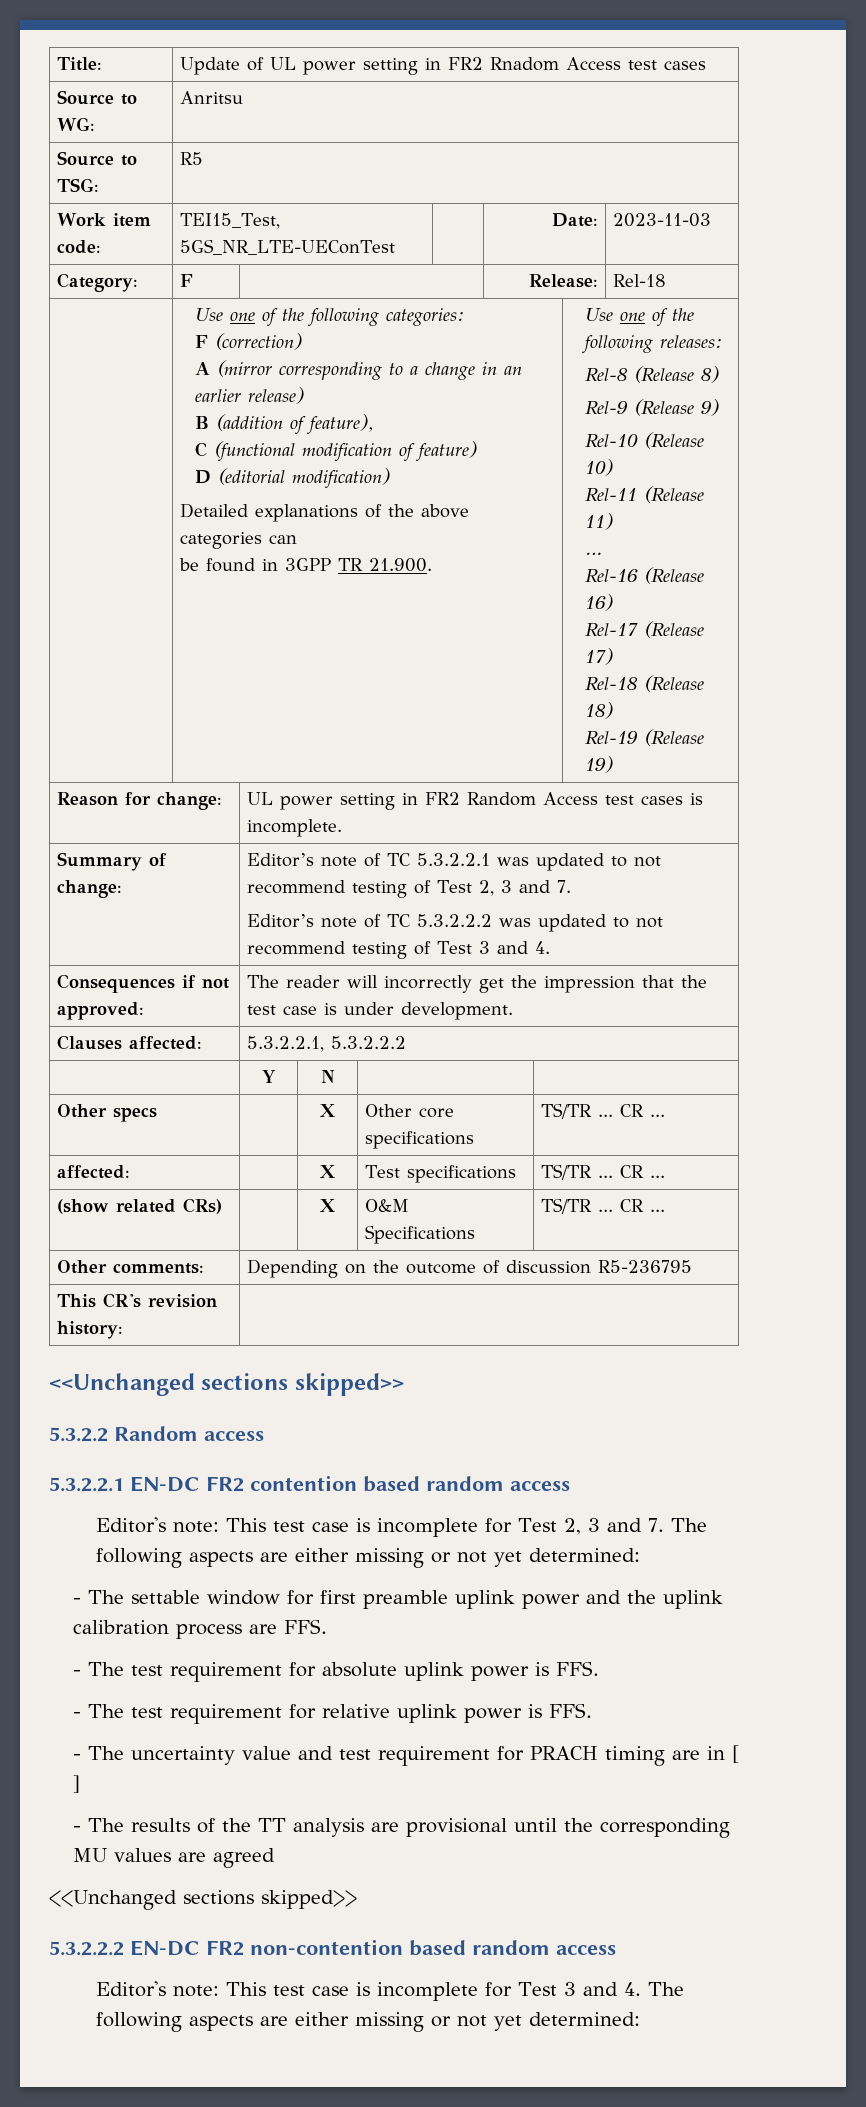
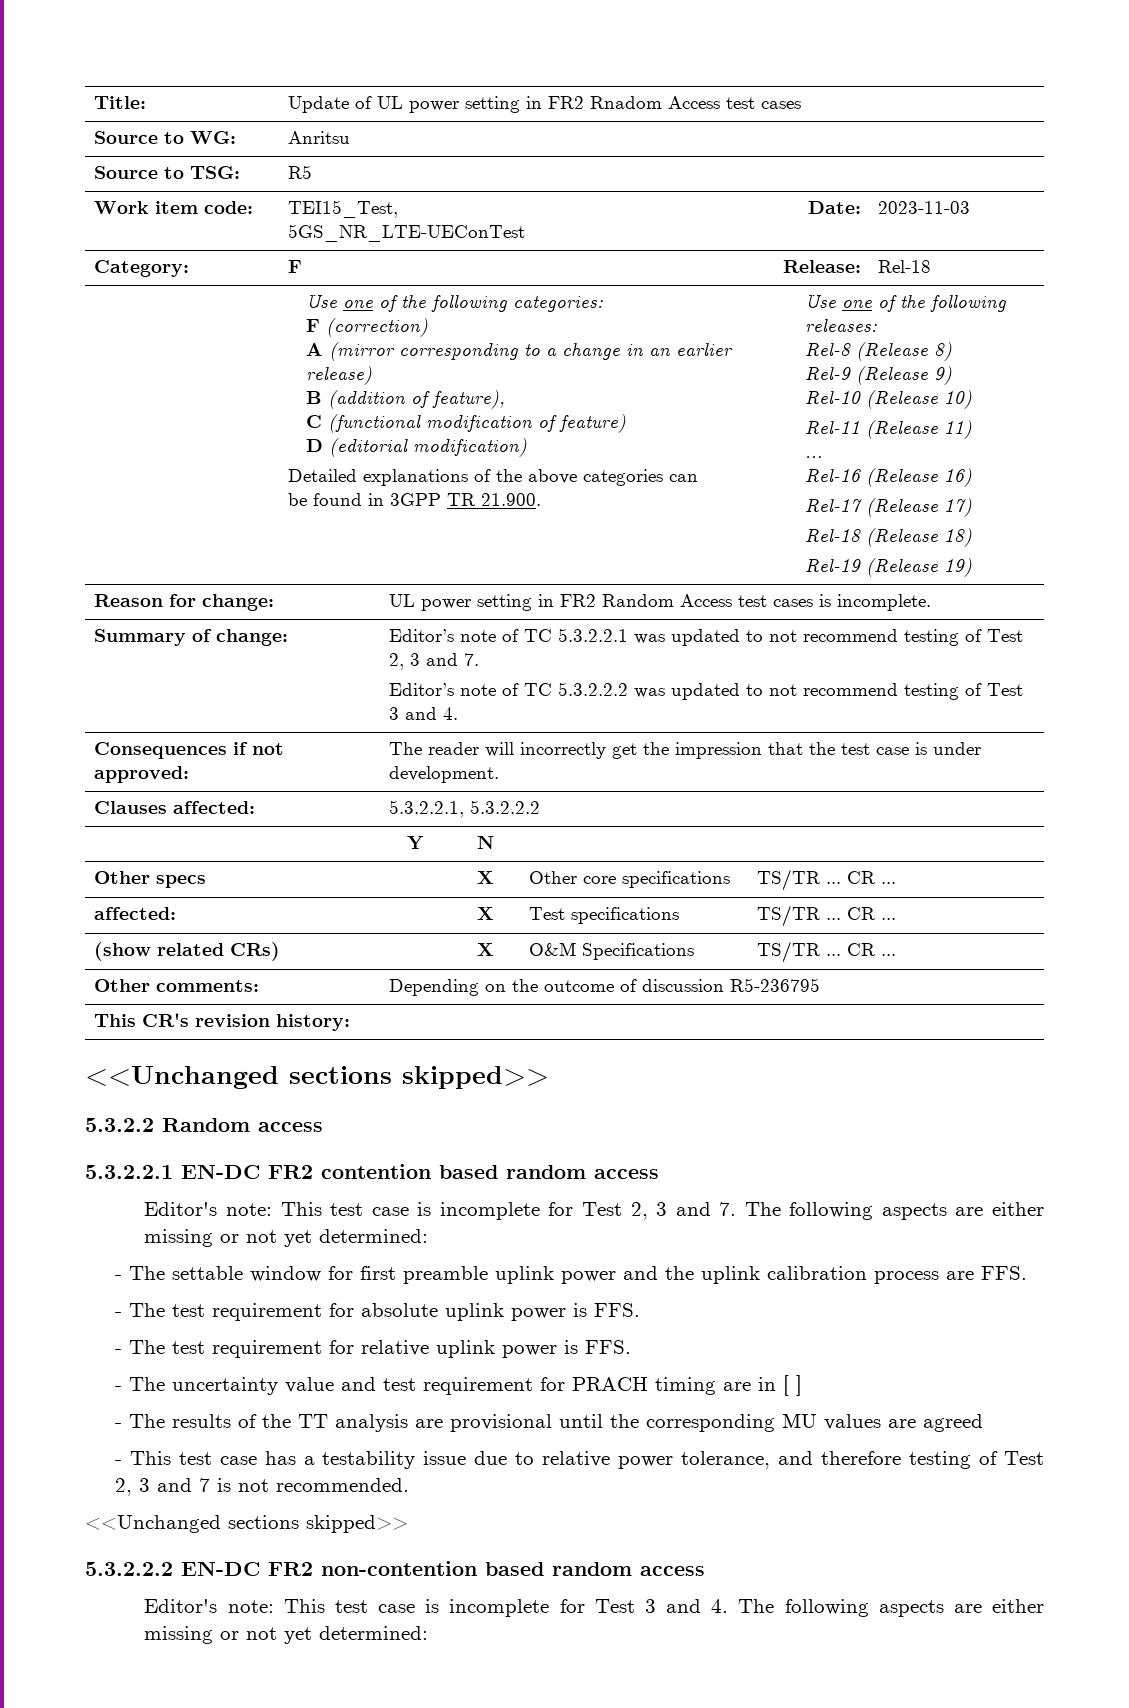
(275, 1858) none -> [114,1451,1044,1469] [114,1478,409,1496] // - This test case has a testability issue due to relative power tolerance, and therefore testing of Test 2, 3 and 7 is not recommended.

